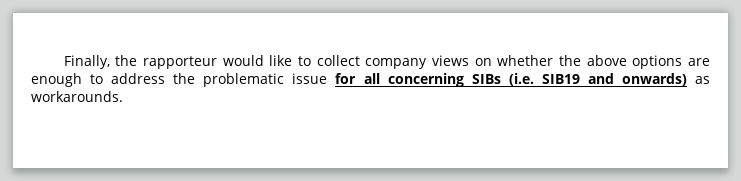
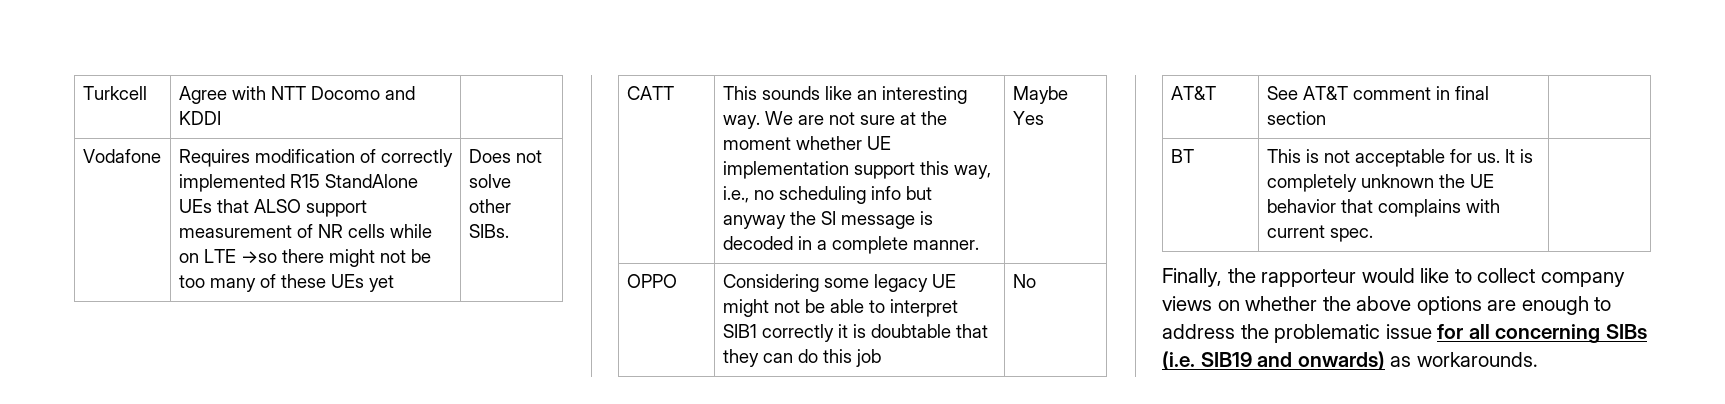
(63, 62) none -> [82,86,147,100] [178,86,415,104] [178,111,221,125] [82,149,161,163] [178,149,453,167] [178,174,418,192] [178,199,367,217] [178,224,432,238] [178,249,431,267] [178,274,394,292] [468,149,542,163] [468,174,511,188] [468,199,511,213] [468,224,509,238] [626,86,674,100] [722,86,967,104] [722,111,947,129] [722,136,891,150] [722,161,991,179] [722,186,932,204] [722,211,933,229] [722,236,979,254] [1012,86,1068,104] [1012,111,1044,125] [626,274,677,288] [722,274,956,292] [722,299,958,317] [722,324,988,342] [722,349,881,367] [1012,274,1036,288] [1170,86,1216,100] [1266,86,1489,100] [1266,111,1326,125] [1170,149,1194,163] [1266,149,1533,167] [1266,174,1494,192] [1266,199,1500,217] [1266,225,1373,242] Turkcell | Agree with NTT Docomo and KDDI | // Vodafone | Requires modification of correctly implemented R15 StandAlone UEs that ALSO support measurement of NR cells while on LTE →so there might not be too many of these UEs yet | Does not solve other SIBs. // CATT | This sounds like an interesting way. We are not sure at the moment whether UE implementation support this way, i.e., no scheduling info but anyway the SI message is decoded in a complete manner. | Maybe Yes // OPPO | Considering some legacy UE might not be able to interpret SIB1 correctly it is doubtable that they can do this job | No // AT&T | See AT&T comment in final section | // BT | This is not acceptable for us. It is completely unknown the UE behavior that complains with current spec. | //

